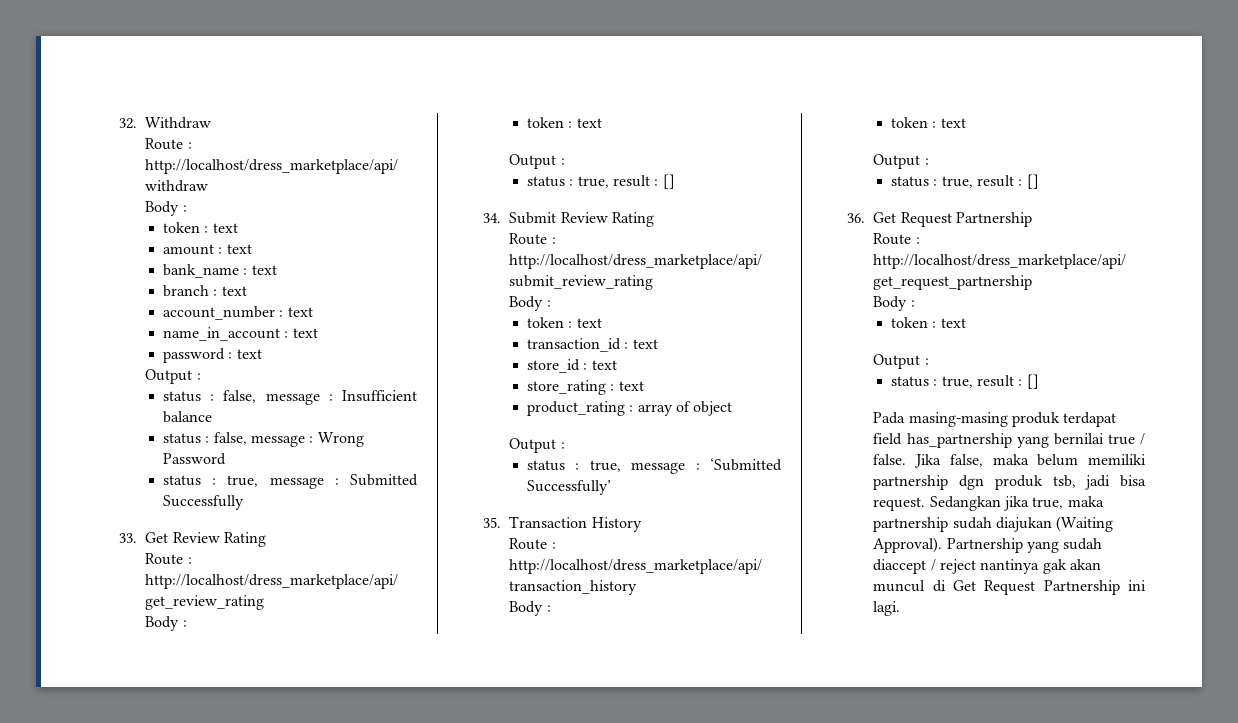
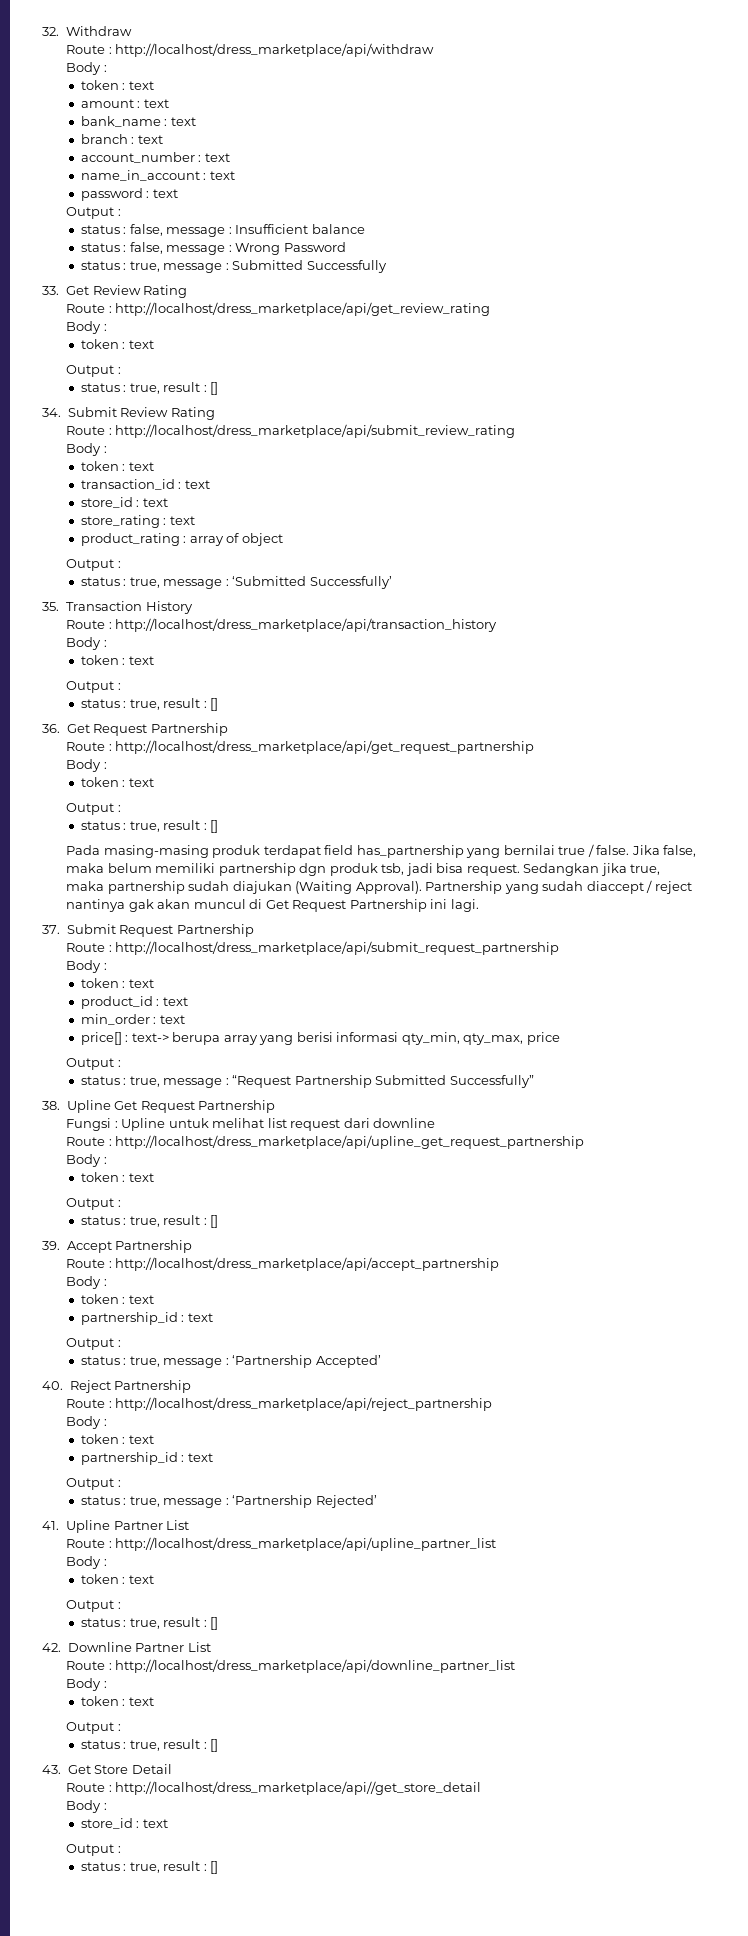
(901, 608) none -> [42,924,254,937] [66,941,560,955] [66,960,107,973] [80,978,154,988] [80,996,188,1009] [80,1014,185,1025] [80,1032,560,1045] [66,1058,121,1070] [80,1075,534,1088] [42,1100,276,1113] [66,1118,436,1131] [66,1135,585,1149] [66,1154,107,1167] [80,1172,154,1182] [66,1198,121,1210] [80,1215,219,1228] [42,1240,193,1253] [66,1257,500,1271] [66,1276,107,1289] [80,1294,154,1304] [80,1312,213,1325] [66,1338,121,1350] [80,1355,381,1368] [42,1380,192,1393] [66,1397,493,1411] [66,1416,107,1429] [80,1434,154,1444] [80,1452,213,1465] [66,1478,121,1490] [80,1495,377,1508] [42,1520,190,1533] [66,1537,497,1551] [66,1556,107,1569] [80,1574,154,1584] [66,1600,121,1612] [80,1617,219,1630] [42,1642,211,1652] [66,1659,516,1673] [66,1678,107,1691] [80,1696,154,1706] [66,1722,121,1734] [80,1739,219,1752] [42,1764,172,1774] [66,1781,482,1795] [66,1800,107,1813] [80,1818,168,1829] [66,1844,121,1856] [80,1861,219,1874] // 37. Submit Request Partnership // Route : http://localhost/dress_marketplace/api/submit_request_partnership // Body : // token : text // product_id : text // min_order : text // price[] : text-> berupa array yang berisi informasi qty_min, qty_max, price // Output : // status : true, message : “Request Partnership Submitted Successfully” // 38. Upline Get Request Partnership // Fungsi : Upline untuk melihat list request dari downline // Route : http://localhost/dress_marketplace/api/upline_get_request_partnership // Body : // token : text // Output : // status : true, result : [] // 39. Accept Partnership // Route : http://localhost/dress_marketplace/api/accept_partnership // Body : // token : text // partnership_id : text // Output : // status : true, message : ‘Partnership Accepted’ // 40. Reject Partnership // Route : http://localhost/dress_marketplace/api/reject_partnership // Body : // token : text // partnership_id : text // Output : // status : true, message : ‘Partnership Rejected’ // 41. Upline Partner List // Route : http://localhost/dress_marketplace/api/upline_partner_list // Body : // token : text // Output : // status : true, result : [] // 42. Downline Partner List // Route : http://localhost/dress_marketplace/api/downline_partner_list // Body : // token : text // Output : // status : true, result : [] // 43. Get Store Detail // Route : http://localhost/dress_marketplace/api//get_store_detail // Body : // store_id : text // Output : // status : true, result : []

